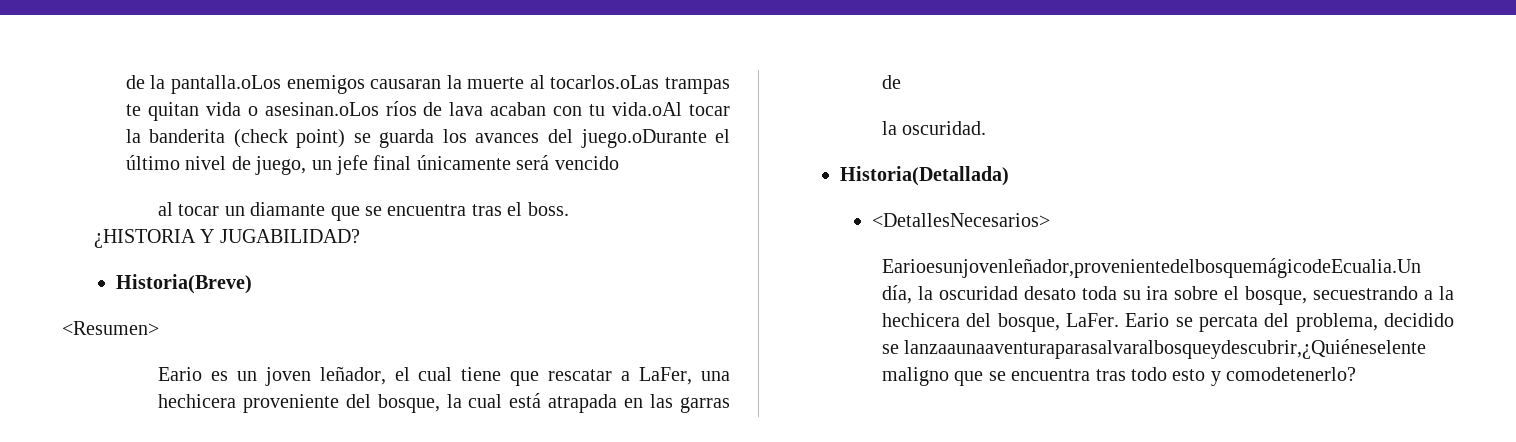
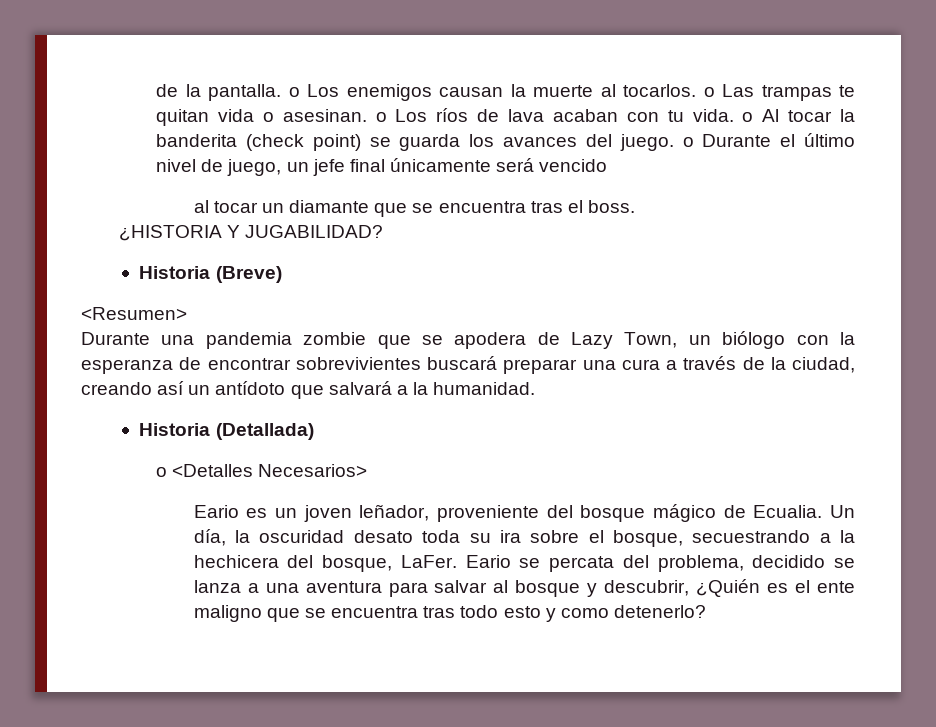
[125,75,660,94] de la pantalla.oLos enemigos causaran la muerte al tocarlos.oLas -> [156,84,755,101] de la pantalla. o Los enemigos causan la muerte al tocarlos. o Las
[264,102,379,116] asesinan.oLos -> [282,109,428,122] asesinan. o Los
[612,102,683,116] vida.oAl -> [692,109,780,122] vida. o Al
[580,129,707,148] juego.oDurante -> [619,134,772,151] juego. o Durante
[115,274,252,294] Historia(Breve) -> [139,266,282,283] Historia (Breve)
(159, 328) none -> [81,331,855,349] [81,356,855,374] [81,381,536,399] [139,423,314,440] [156,464,368,477] // Durante una pandemia zombie que se apodera de Lazy Town, un biólogo con la esperanza de encontrar sobrevivientes buscará preparar una cura a través de la ciudad, creando así un antídoto que salvará a la humanidad. // Historia (Detallada) // o <Detalles Necesarios>
[394,367,730,386] [157,393,731,413] [881,75,901,89] [881,121,987,135] [839,166,1009,186] [871,213,1050,227] [881,258,1421,278] el cual tiene que rescatar a LaFer, una hechicera proveniente del bosque, la cual está atrapada en las garras de // la oscuridad. // Historia(Detallada) // <DetallesNecesarios> // Earioesunjovenleñador,provenientedelbosquemágicodeEcualia.Un -> [437,504,856,522] proveniente del bosque mágico de Ecualia. Un
[904,339,1427,359] lanzaaunaaventuraparasalvaralbosqueydescubrir,¿Quiéneselente -> [193,579,856,597] lanza a una aventura para salvar al bosque y descubrir, ¿Quién es el ente
[1226,367,1357,381] comodetenerlo? -> [560,605,706,618] como detenerlo?

